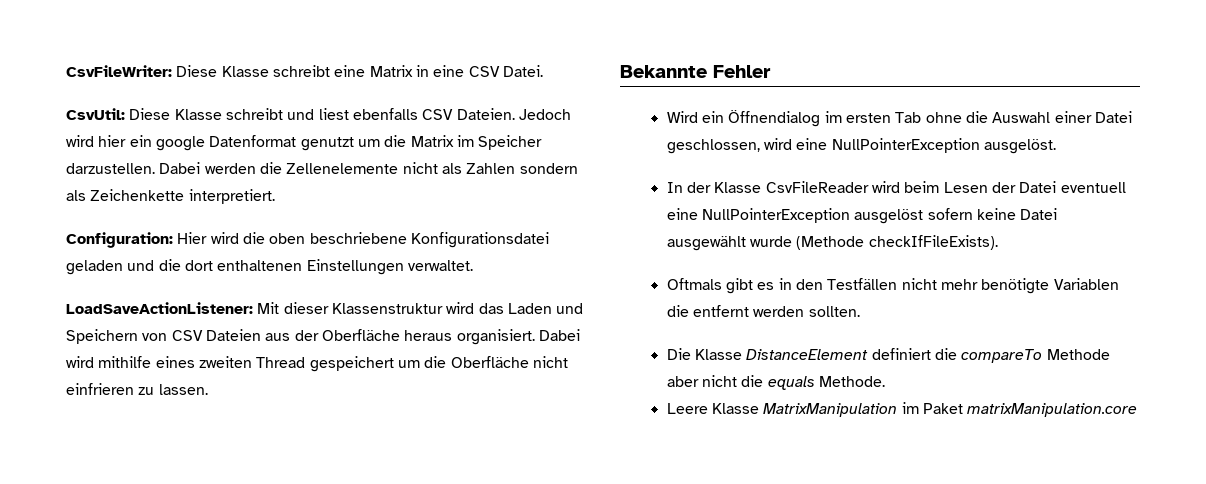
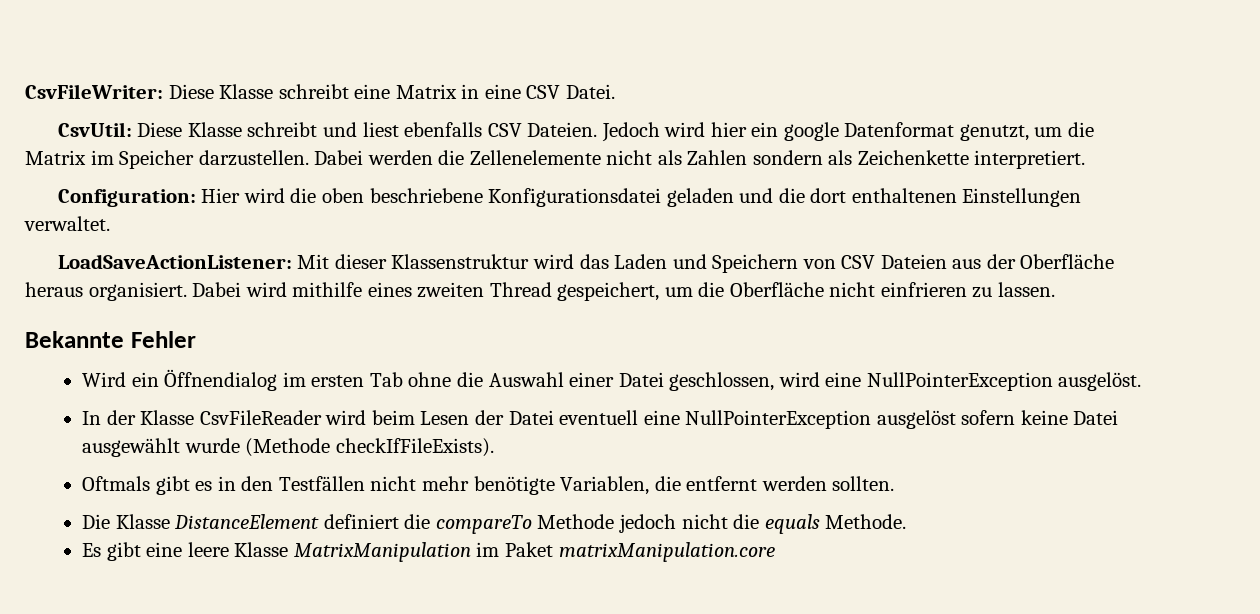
[300,137,354,151] genutzt -> [959,124,1029,141] genutzt,
[309,356,394,372] gespeichert -> [557,282,660,301] gespeichert,
[1053,278,1119,290] Variablen -> [560,476,650,495] Variablen,
[666,376,699,387] aber -> [619,514,677,533] jedoch
[666,403,708,414] Leere -> [82,542,229,561] Es gibt eine leere

